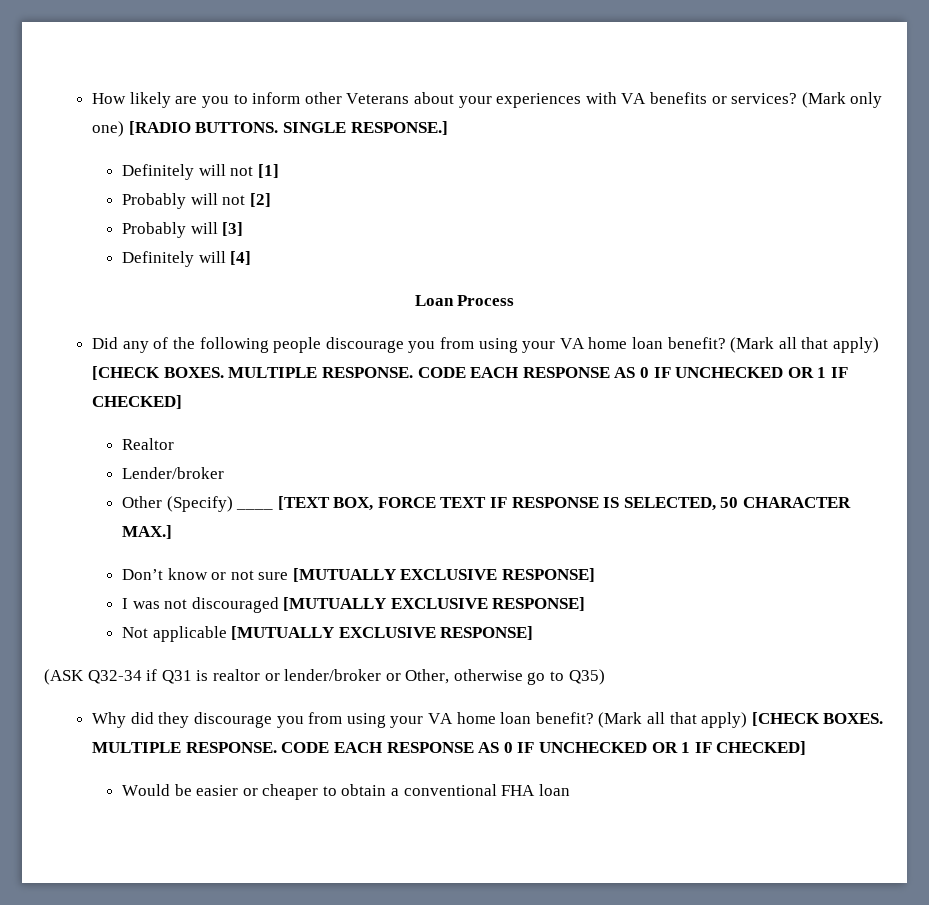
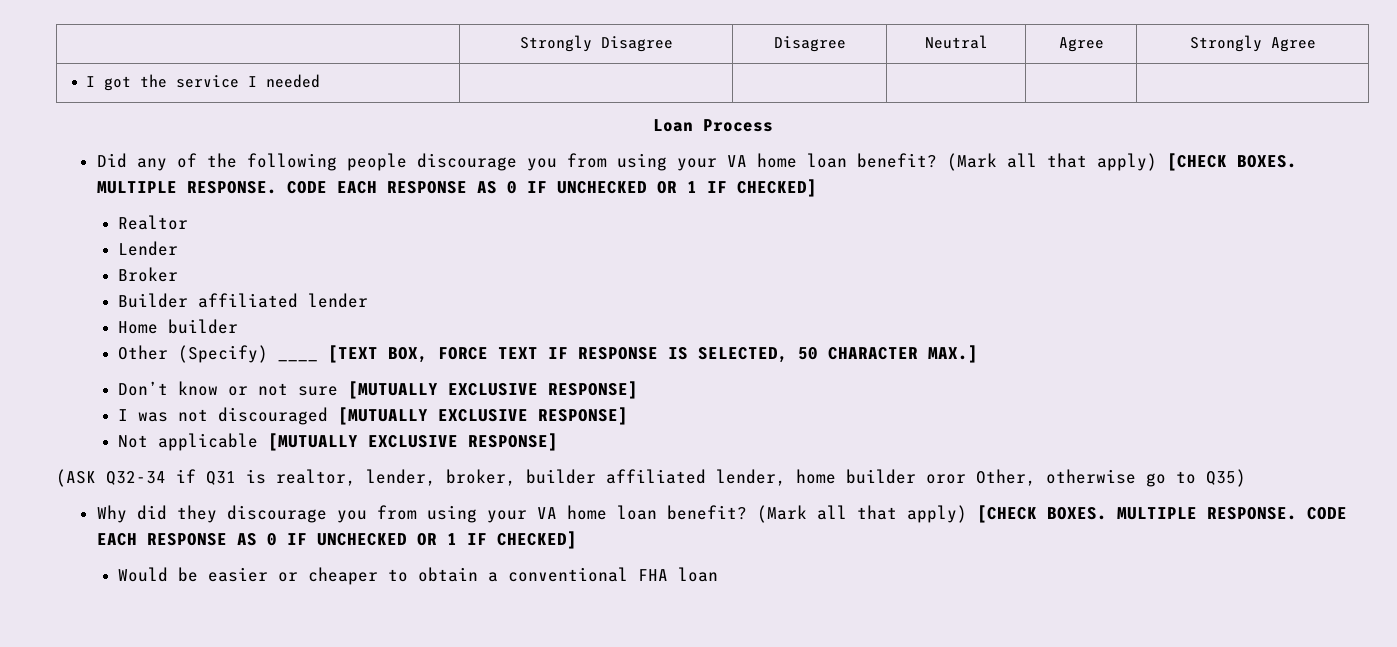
[92,92,883,108] [92,121,448,137] [121,164,279,180] [121,193,271,209] [121,222,244,238] [121,251,252,267] How likely are you to inform other Veterans about your experiences with VA benefits or services? (Mark only one) [RADIO BUTTONS. SINGLE RESPONSE.] // Definitely will not [1] // Probably will not [2] // Probably will [3] // Definitely will [4] -> [519,35,673,52] [773,36,846,52] [924,35,988,49] [1058,37,1104,52] [1189,35,1316,52] [85,74,320,91] | Strongly Disagree | Disagree | Neutral | Agree | Strongly Agree // I got the service I needed | | | | |
[121,467,224,479] Lender/broker -> [118,241,179,256] [118,267,179,282] [118,293,369,308] [118,319,239,334] Lender // Broker // Builder affiliated lender // Home builder
[212,669,401,681] realtor or lender/broker or -> [276,469,966,486] realtor, lender, broker, builder affiliated lender, home builder oror

